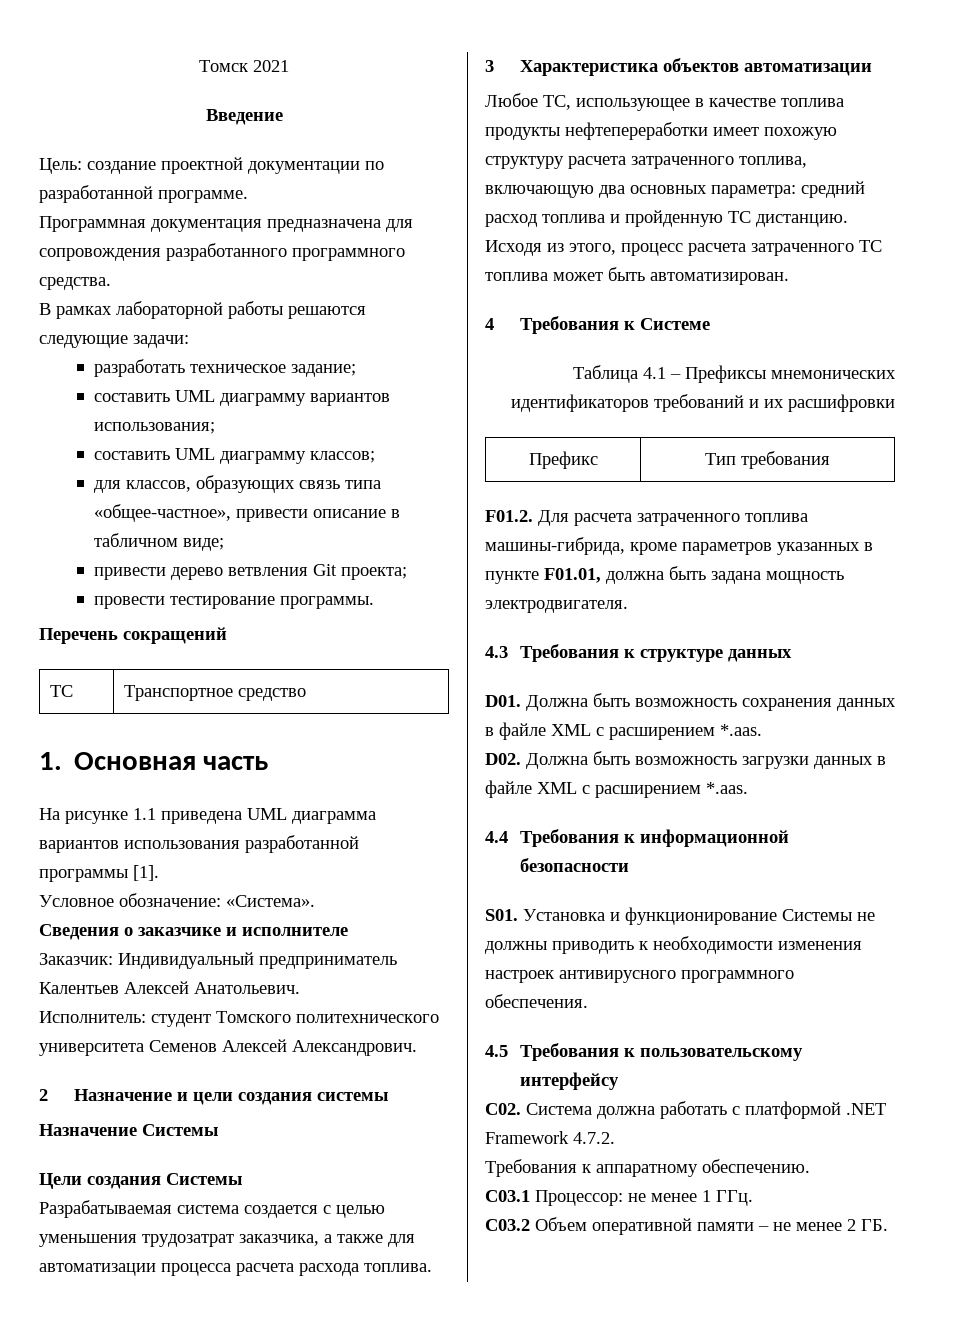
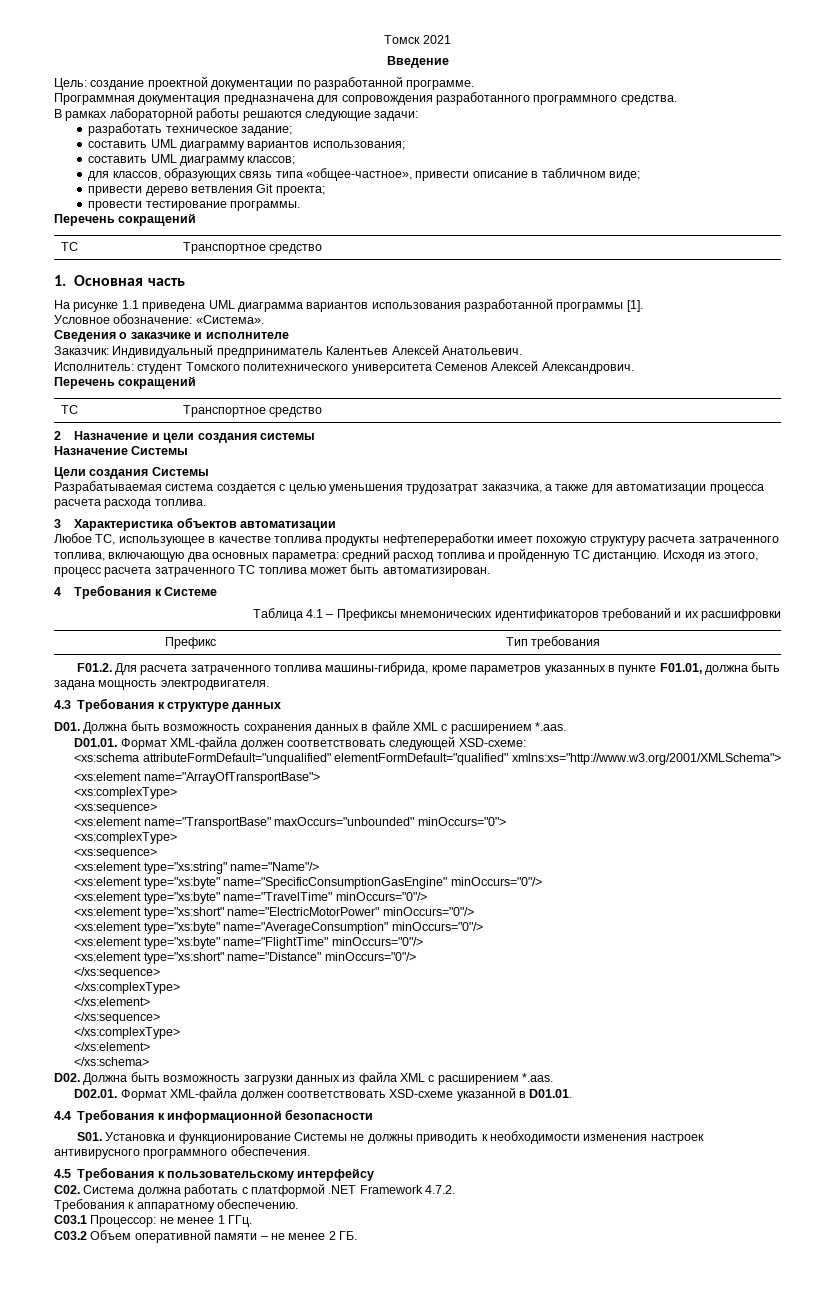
(417, 1048) none -> [54,376,197,389] [60,405,78,414] [182,405,323,417] // Перечень сокращений // ТС | Транспортное средство
(762, 730) none -> [74,736,526,750] [74,753,781,765] [74,772,320,784] [74,787,178,799] [74,803,158,814] [74,817,506,829] [74,832,178,844] [74,848,158,859] [74,862,320,874] [74,877,542,889] [74,892,427,904] [74,907,474,919] [74,922,483,934] [74,937,423,949] [74,952,416,964] [74,967,161,979] [74,982,181,994] [74,997,151,1006] [74,1012,161,1024] [74,1027,181,1039] [74,1042,151,1051] [74,1057,150,1066] // D01.01. Формат XML-файла должен соответствовать следующей XSD-схеме: // <xs:schema attributeFormDefault="unqualified" elementFormDefault="qualified" xmlns:xs="http://www.w3.org/2001/XMLSchema"> // <xs:element name="ArrayOfTransportBase"> // <xs:complexType> // <xs:sequence> // <xs:element name="TransportBase" maxOccurs="unbounded" minOccurs="0"> // <xs:complexType> // <xs:sequence> // <xs:element type="xs:string" name="Name"/> // <xs:element type="xs:byte" name="SpecificConsumptionGasEngine" minOccurs="0"/> // <xs:element type="xs:byte" name="TravelTime" minOccurs="0"/> // <xs:element type="xs:short" name="ElectricMotorPower" minOccurs="0"/> // <xs:element type="xs:byte" name="AverageConsumption" minOccurs="0"/> // <xs:element type="xs:byte" name="FlightTime" minOccurs="0"/> // <xs:element type="xs:short" name="Distance" minOccurs="0"/> // </xs:sequence> // </xs:complexType> // </xs:element> // </xs:sequence> // </xs:complexType> // </xs:element> // </xs:schema>
[877,756,886,765] [485,780,748,798] в файле XML c расширением *.aas. -> [342,1071,554,1085] [74,1087,573,1101] из файла XML c расширением *.aas. // D02.01. Формат XML-файла должен соответствовать XSD-схеме указанной в D01.01.

